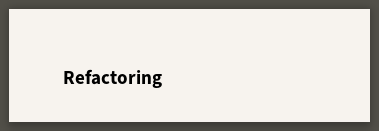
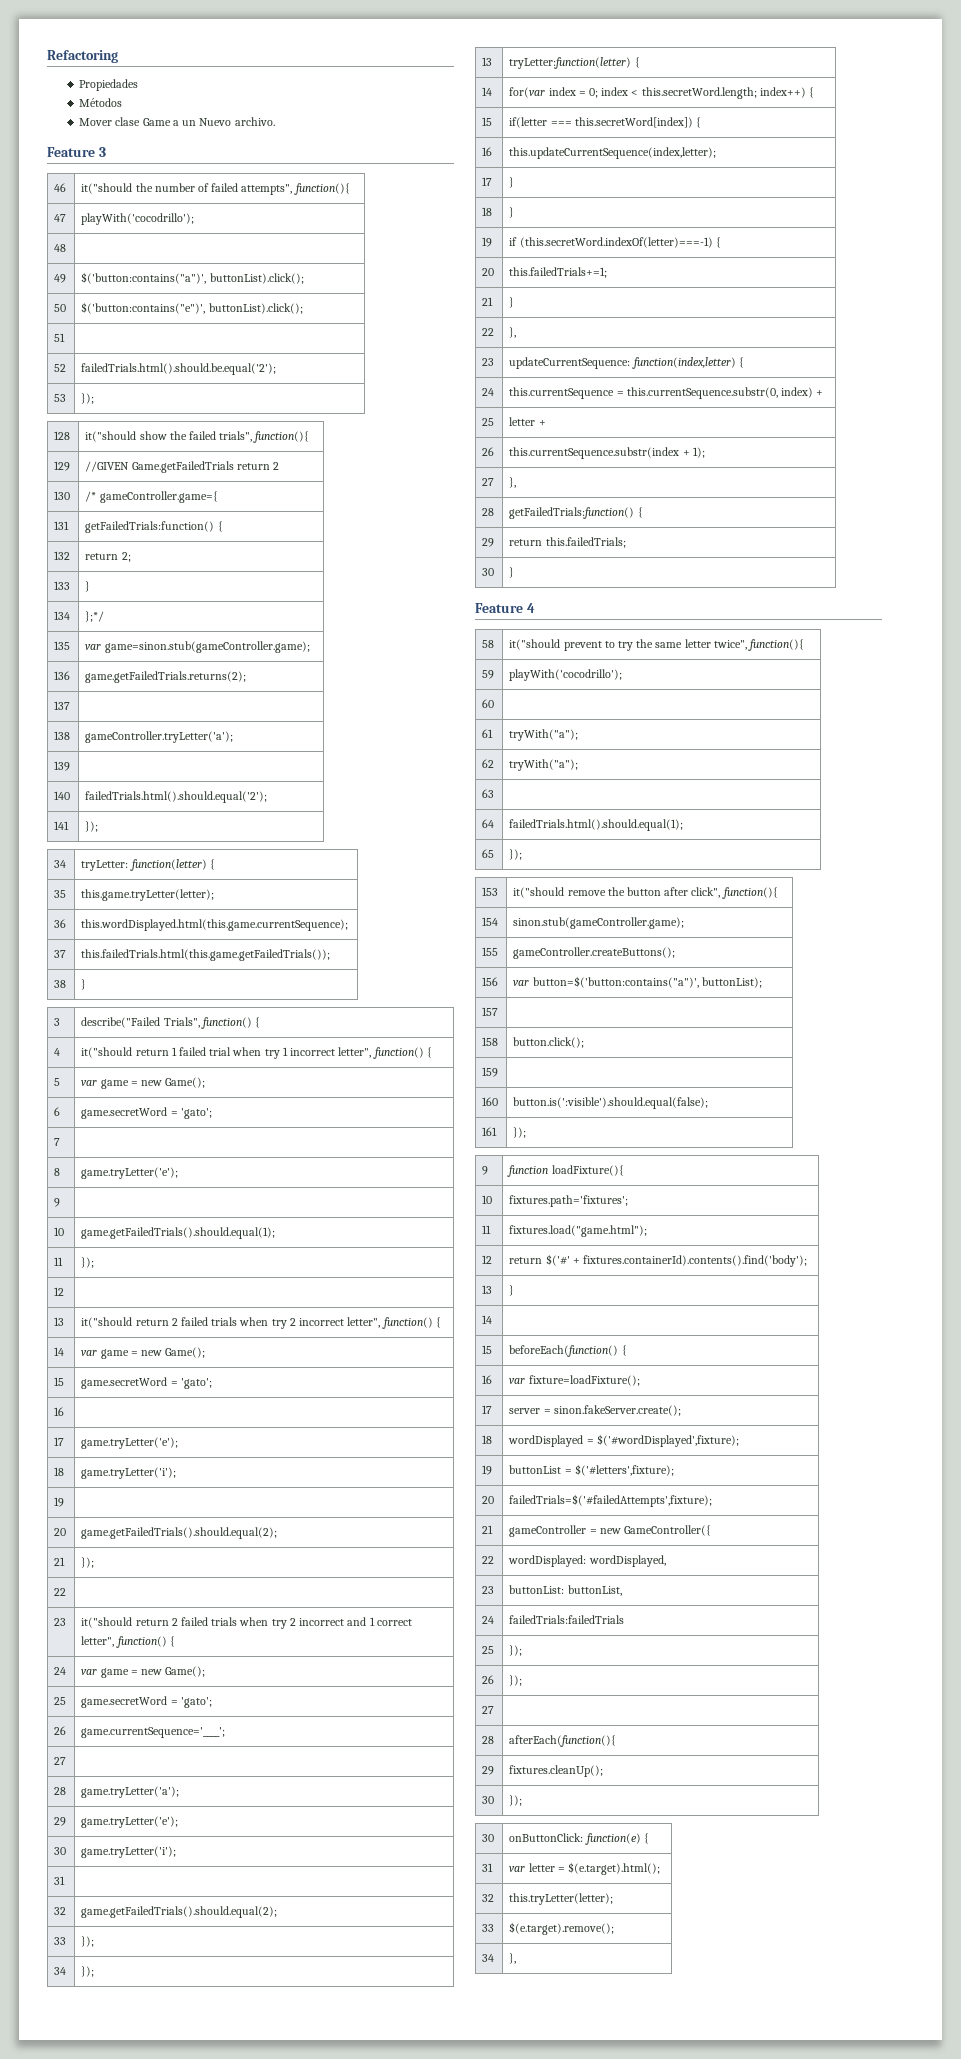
(162, 78) none -> [79,79,139,91] [79,98,123,107] [79,117,275,126] [47,147,106,157] [54,183,67,192] [81,183,350,195] [54,214,67,222] [81,213,195,225] [54,244,67,252] [54,274,67,283] [81,272,304,284] [54,304,67,312] [81,302,303,314] [54,333,66,342] [54,364,67,372] [81,363,277,375] [54,394,67,402] [81,393,95,404] [54,431,71,440] [85,431,310,443] [54,461,71,471] [85,461,279,473] [54,491,71,500] [85,491,218,503] [54,521,70,530] [85,521,223,533] [54,551,71,560] [85,552,131,562] [54,581,71,590] [85,581,91,592] [54,611,71,620] [85,611,105,622] [54,641,71,650] [85,641,310,653] [54,671,71,680] [85,671,247,683] [54,701,71,710] [54,731,71,740] [85,731,234,743] [54,761,71,771] [54,791,71,800] [85,791,268,803] [54,821,70,830] [85,821,99,832] [54,860,67,868] [81,859,215,871] [54,890,67,898] [81,889,215,901] [54,919,67,928] [81,919,349,931] [54,950,67,958] [81,949,331,961] [54,980,67,988] [81,979,87,990] [54,1018,61,1026] [81,1017,260,1029] [54,1048,61,1056] [81,1047,432,1059] [54,1078,61,1086] [81,1077,206,1089] [54,1107,61,1116] [81,1107,212,1119] [54,1138,61,1146] [54,1168,61,1176] [81,1167,179,1179] [54,1198,61,1207] [54,1227,65,1236] [81,1227,276,1239] [54,1257,64,1266] [81,1257,95,1268] [54,1287,65,1296] [54,1317,65,1326] [81,1317,441,1329] [54,1347,65,1356] [81,1347,206,1359] [54,1377,65,1386] [81,1377,212,1389] [54,1407,65,1416] [54,1437,65,1446] [81,1437,179,1449] [54,1467,65,1476] [81,1467,177,1479] [54,1497,65,1507] [54,1528,67,1536] [81,1527,278,1539] [54,1557,66,1566] [81,1557,95,1568] [54,1588,67,1596] [54,1618,67,1626] [81,1617,412,1629] [81,1636,175,1648] [54,1667,67,1675] [81,1666,206,1678] [54,1697,67,1705] [81,1696,212,1708] [54,1726,67,1735] [81,1727,226,1738] [54,1757,67,1765] [54,1787,67,1795] [81,1786,180,1798] [54,1817,67,1826] [81,1816,179,1828] [54,1847,67,1855] [81,1846,177,1858] [54,1876,66,1885] [54,1907,67,1915] [81,1906,278,1918] [54,1937,67,1945] [81,1936,95,1947] [54,1967,67,1975] [81,1966,95,1977] [482,57,493,66] [509,57,640,69] [482,87,493,96] [509,87,815,99] [482,117,493,126] [509,117,701,128] [482,147,493,156] [509,147,717,159] [482,177,493,186] [509,177,515,188] [482,207,493,216] [509,207,515,218] [482,237,493,247] [509,237,721,248] [482,268,495,276] [509,267,608,278] [482,297,494,306] [509,297,515,308] [482,328,495,336] [509,327,517,338] [482,358,495,366] [509,357,744,369] [482,388,495,396] [509,387,824,399] [482,418,495,426] [509,417,546,426] [482,447,495,456] [509,447,705,459] [482,478,495,486] [509,477,517,488] [482,508,495,516] [509,507,643,519] [482,538,495,547] [509,537,626,548] [482,568,495,576] [509,567,515,578] [475,603,535,613] [482,640,495,648] [509,639,805,651] [482,670,495,679] [509,669,623,681] [482,699,495,708] [482,729,494,738] [509,729,579,741] [482,759,495,768] [509,759,579,771] [482,789,495,798] [482,819,495,828] [509,819,684,831] [482,849,495,858] [509,849,523,860] [482,887,499,896] [513,887,778,899] [482,917,499,926] [513,917,685,929] [482,947,499,956] [513,947,676,959] [482,977,499,986] [513,976,762,988] [482,1007,499,1016] [482,1037,499,1046] [513,1037,585,1048] [482,1067,499,1077] [482,1097,499,1106] [513,1097,709,1109] [482,1127,498,1136] [513,1127,527,1138] [482,1166,489,1175] [507,1165,624,1177] [482,1195,493,1204] [509,1195,629,1207] [482,1225,492,1234] [509,1225,648,1237] [482,1255,493,1264] [509,1254,807,1267] [482,1285,493,1294] [509,1285,515,1296] [482,1315,493,1324] [482,1345,493,1354] [509,1345,627,1357] [482,1375,493,1384] [509,1375,640,1386] [482,1405,493,1414] [509,1405,681,1416] [482,1435,493,1444] [508,1434,739,1447] [482,1465,493,1475] [509,1464,674,1476] [482,1496,495,1504] [509,1494,713,1507] [482,1525,494,1534] [509,1525,711,1537] [482,1556,495,1564] [508,1555,666,1567] [482,1586,495,1594] [509,1585,622,1596] [482,1616,495,1624] [509,1615,625,1624] [482,1646,495,1654] [509,1645,523,1656] [482,1675,495,1684] [509,1675,523,1686] [482,1706,495,1714] [482,1736,495,1744] [509,1735,617,1747] [482,1766,495,1775] [509,1765,604,1777] [482,1796,495,1804] [509,1795,523,1806] [482,1834,495,1842] [509,1833,649,1845] [482,1863,494,1872] [509,1862,660,1875] [482,1894,495,1902] [509,1893,614,1905] [482,1924,495,1932] [509,1922,615,1935] [482,1954,495,1962] [509,1953,517,1964] // Propiedades // Métodos // Mover clase Game a un Nuevo archivo. // Feature 3 // 46 | it("should the number of failed attempts", function(){ // 47 | playWith('cocodrillo'); // 48 | // 49 | $('button:contains("a")', buttonList).click(); // 50 | $('button:contains("e")', buttonList).click(); // 51 | // 52 | failedTrials.html().should.be.equal('2'); // 53 | }); // 128 | it("should show the failed trials", function(){ // 129 | //GIVEN Game.getFailedTrials return 2 // 130 | /* gameController.game={ // 131 | getFailedTrials:function() { // 132 | return 2; // 133 | } // 134 | };*/ // 135 | var game=sinon.stub(gameController.game); // 136 | game.getFailedTrials.returns(2); // 137 | // 138 | gameController.tryLetter('a'); // 139 | // 140 | failedTrials.html().should.equal('2'); // 141 | }); // 34 | tryLetter: function(letter) { // 35 | this.game.tryLetter(letter); // 36 | this.wordDisplayed.html(this.game.currentSequence); // 37 | this.failedTrials.html(this.game.getFailedTrials()); // 38 | } // 3 | describe("Failed Trials", function() { // 4 | it("should return 1 failed trial when try 1 incorrect letter", function() { // 5 | var game = new Game(); // 6 | game.secretWord = 'gato'; // 7 | // 8 | game.tryLetter('e'); // 9 | // 10 | game.getFailedTrials().should.equal(1); // 11 | }); // 12 | // 13 | it("should return 2 failed trials when try 2 incorrect letter", function() { // 14 | var game = new Game(); // 15 | game.secretWord = 'gato'; // 16 | // 17 | game.tryLetter('e'); // 18 | game.tryLetter('i'); // 19 | // 20 | game.getFailedTrials().should.equal(2); // 21 | }); // 22 | // 23 | it("should return 2 failed trials when try 2 incorrect and 1 correct letter", function() { // 24 | var game = new Game(); // 25 | game.secretWord = 'gato'; // 26 | game.currentSequence='____'; // 27 | // 28 | game.tryLetter('a'); // 29 | game.tryLetter('e'); // 30 | game.tryLetter('i'); // 31 | // 32 | game.getFailedTrials().should.equal(2); // 33 | }); // 34 | }); // 13 | tryLetter:function(letter) { // 14 | for(var index = 0; index < this.secretWord.length; index++) { // 15 | if(letter === this.secretWord[index]) { // 16 | this.updateCurrentSequence(index,letter); // 17 | } // 18 | } // 19 | if (this.secretWord.indexOf(letter)===-1) { // 20 | this.failedTrials+=1; // 21 | } // 22 | }, // 23 | updateCurrentSequence: function(index,letter) { // 24 | this.currentSequence = this.currentSequence.substr(0, index) + // 25 | letter + // 26 | this.currentSequence.substr(index + 1); // 27 | }, // 28 | getFailedTrials:function() { // 29 | return this.failedTrials; // 30 | } // Feature 4 // 58 | it("should prevent to try the same letter twice", function(){ // 59 | playWith('cocodrillo'); // 60 | // 61 | tryWith("a"); // 62 | tryWith("a"); // 63 | // 64 | failedTrials.html().should.equal(1); // 65 | }); // 153 | it("should remove the button after click", function(){ // 154 | sinon.stub(gameController.game); // 155 | gameController.createButtons(); // 156 | var button=$('button:contains("a")', buttonList); // 157 | // 158 | button.click(); // 159 | // 160 | button.is(':visible').should.equal(false); // 161 | }); // 9 | function loadFixture(){ // 10 | fixtures.path='fixtures'; // 11 | fixtures.load("game.html"); // 12 | return $('#' + fixtures.containerId).contents().find('body'); // 13 | } // 14 | // 15 | beforeEach(function() { // 16 | var fixture=loadFixture(); // 17 | server = sinon.fakeServer.create(); // 18 | wordDisplayed = $('#wordDisplayed',fixture); // 19 | buttonList = $('#letters',fixture); // 20 | failedTrials=$('#failedAttempts',fixture); // 21 | gameController = new GameController({ // 22 | wordDisplayed: wordDisplayed, // 23 | buttonList: buttonList, // 24 | failedTrials:failedTrials // 25 | }); // 26 | }); // 27 | // 28 | afterEach(function(){ // 29 | fixtures.cleanUp(); // 30 | }); // 30 | onButtonClick: function(e) { // 31 | var letter = $(e.target).html(); // 32 | this.tryLetter(letter); // 33 | $(e.target).remove(); // 34 | },

